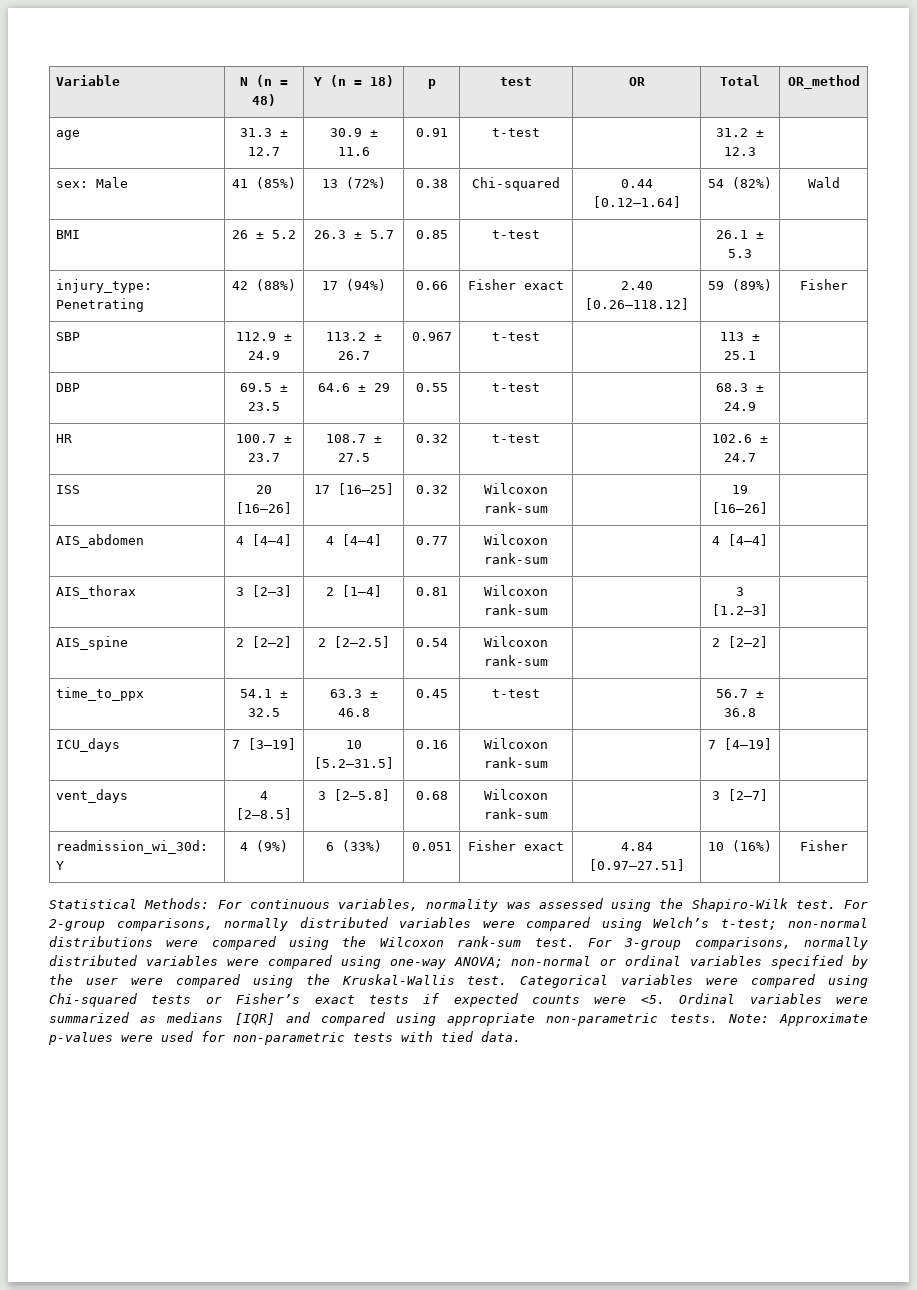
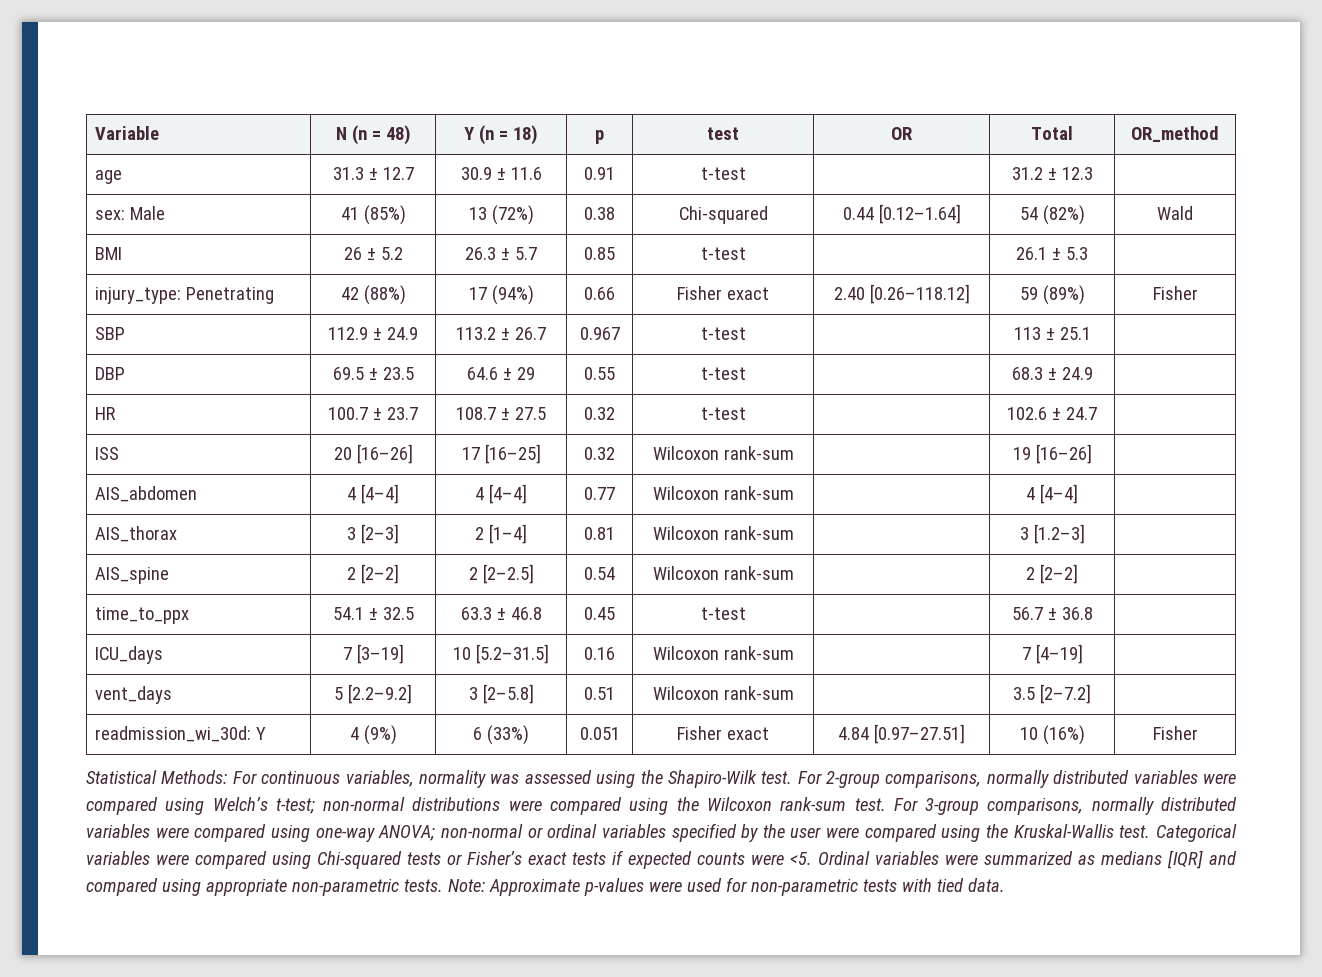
[260,791,268,800] [236,808,292,820] 4 [2–8.5] -> [334,684,412,704] 5 [2.2–9.2]
[415,791,448,800] [484,789,548,800] [484,808,548,819] [712,789,769,801] 0.68 | Wilcoxon rank-sum | | 3 [2–7] -> [584,687,615,700] [652,686,794,700] [1013,684,1091,704] 0.51 | Wilcoxon rank-sum | | 3.5 [2–7.2]

